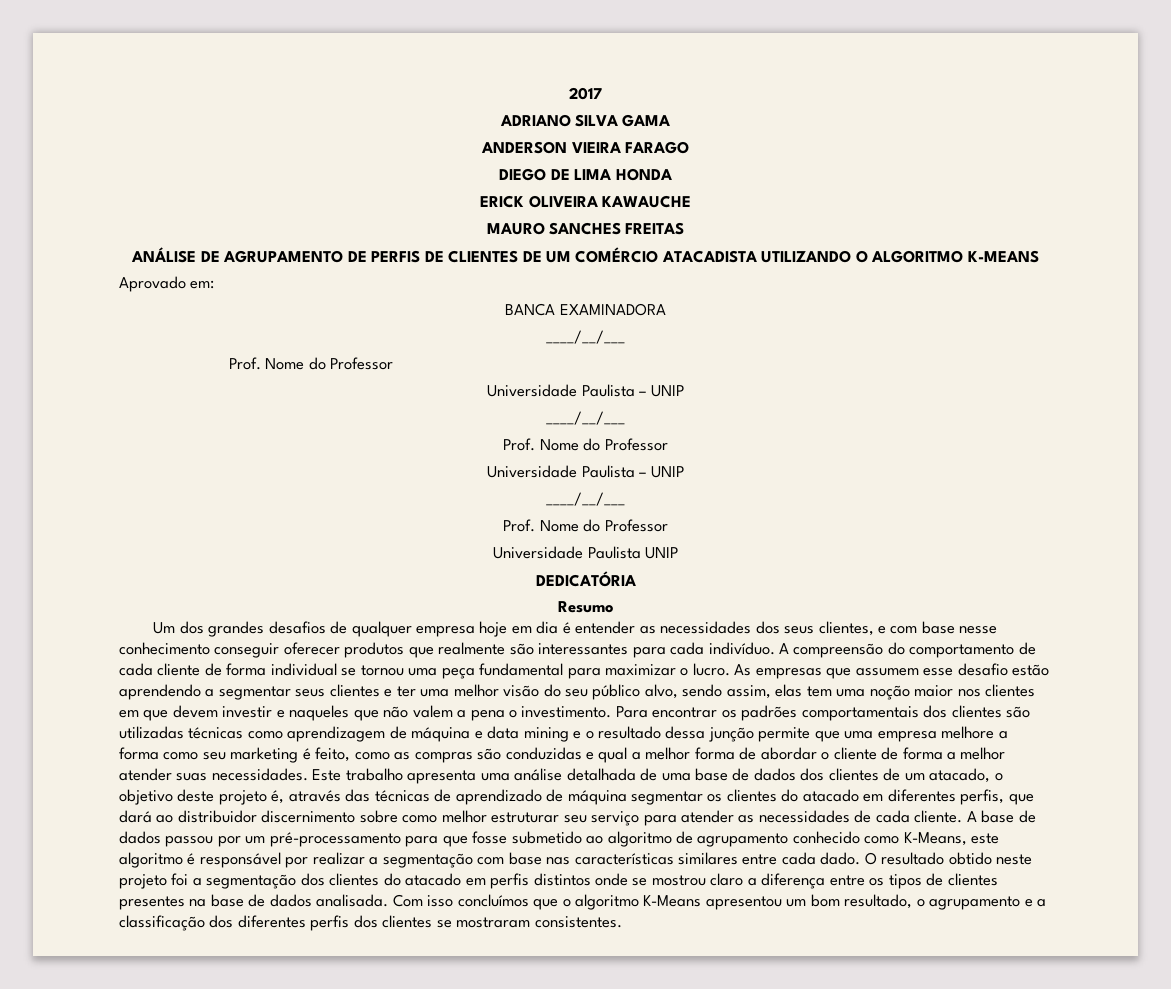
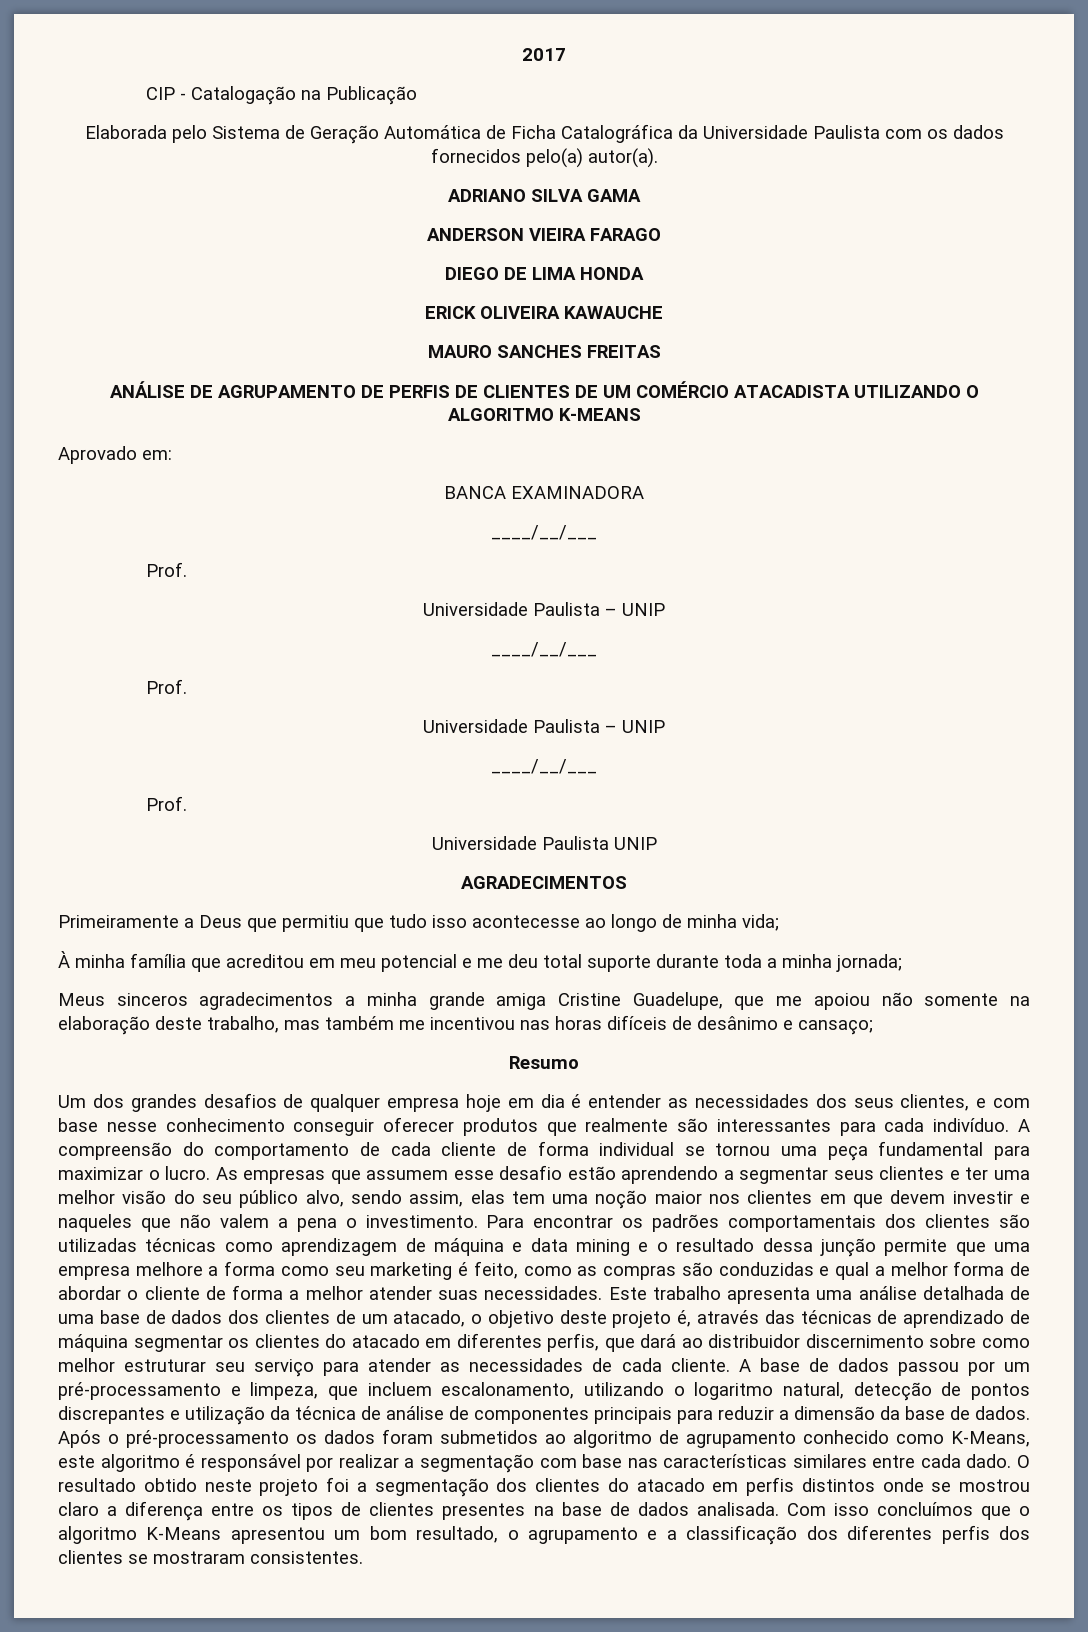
(602, 93) none -> [145,86,417,105] [84,124,1004,144] [430,148,658,168] // CIP - Catalogação na Publicação // Elaborada pelo Sistema de Geração Automática de Ficha Catalográfica da Universidade Paulista com os dados fornecidos pelo(a) autor(a).
[265,357,394,370] [487,384,684,397] [546,411,625,425] [503,438,668,451] [487,465,684,478] [546,492,625,506] [503,519,668,532] Nome do Professor // Universidade Paulista – UNIP // ____/__/___ // Prof. Nome do Professor // Universidade Paulista – UNIP // ____/__/___ // Prof. Nome do Professor -> [423,602,665,616] [491,642,597,657] [145,679,187,694] [423,719,665,733] [491,759,597,774] [145,796,187,811] // Universidade Paulista – UNIP // ____/__/___ // Prof. // Universidade Paulista – UNIP // ____/__/___ // Prof.
[535,571,636,587] DEDICATÓRIA -> [461,876,627,889] [58,914,779,932] [58,951,902,972] [58,992,1030,1010] [58,1015,873,1035] AGRADECIMENTOS // Primeiramente а Deus que permitiu que tudo isso acontecesse ao longo de minha vida; // À minha família que acreditou em meu potencial e me deu total suporte durante toda a minha jornada; // Meus sinceros agradecimentos a minha grande amiga Cristine Guadelupe, que me apoiou não somente na elaboração deste trabalho, mas também me incentivou nas horas difíceis de desânimo e cansaço;
[405,831,582,847] para que fosse submetido -> [230,1382,1030,1401] [58,1406,1030,1425] [58,1429,538,1448] e limpeza, que incluem escalonamento, utilizando o logaritmo natural, detecção de pontos discrepantes e utilização da técnica de análise de componentes principais para reduzir a dimensão da base de dados. Após o pré-processamento os dados foram submetidos

